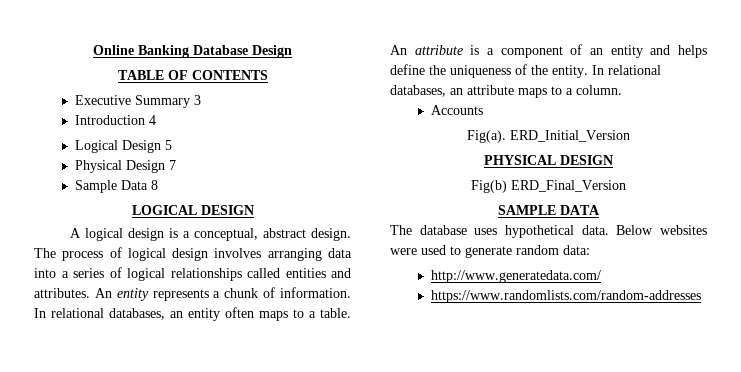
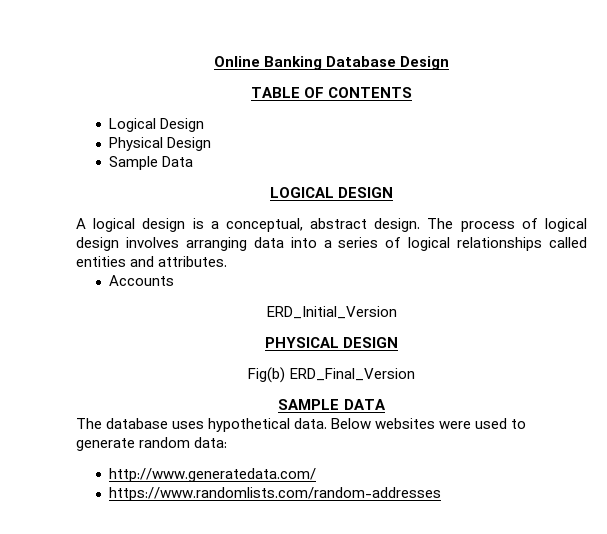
[74,95,201,108] [74,115,156,125] // Executive Summary 3 // Introduction 4 -> (413, 92) none
[164,140,172,150] 5 -> (205, 125) none
[168,160,176,170] 7 -> (212, 144) none
[150,180,158,190] 8 -> (194, 161) none
[94,287,351,301] [34,307,351,321] [390,44,707,58] [390,64,661,78] [390,85,622,98] An entity represents a chunk of information. In relational databases, an entity often maps to a table. An attribute is a component of an entity and helps define the uniqueness of the entity. In relational databases, an attribute maps to a column. -> (228, 261) none
[467,130,506,143] Fig(a). -> (175, 280) none

